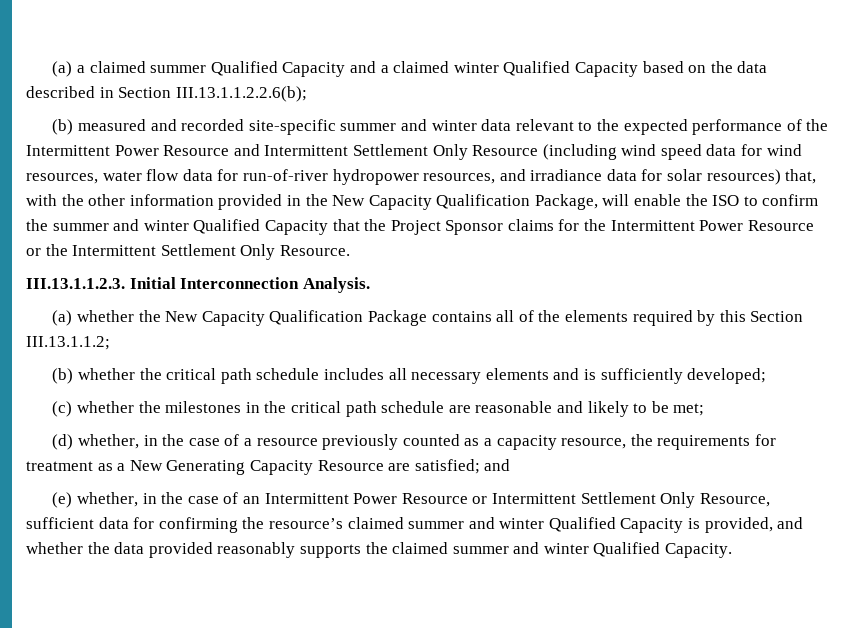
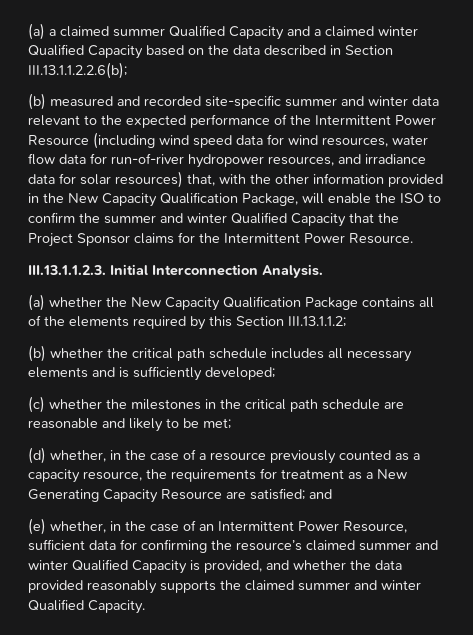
[233,144,539,160] and Intermittent Settlement Only Resource -> (89, 140) none
[747,220,814,231] [26,244,276,260] Resource or the Intermittent Settlement Only -> (345, 238) none
[401,492,696,508] Resource or Intermittent Settlement Only -> (339, 526) none

